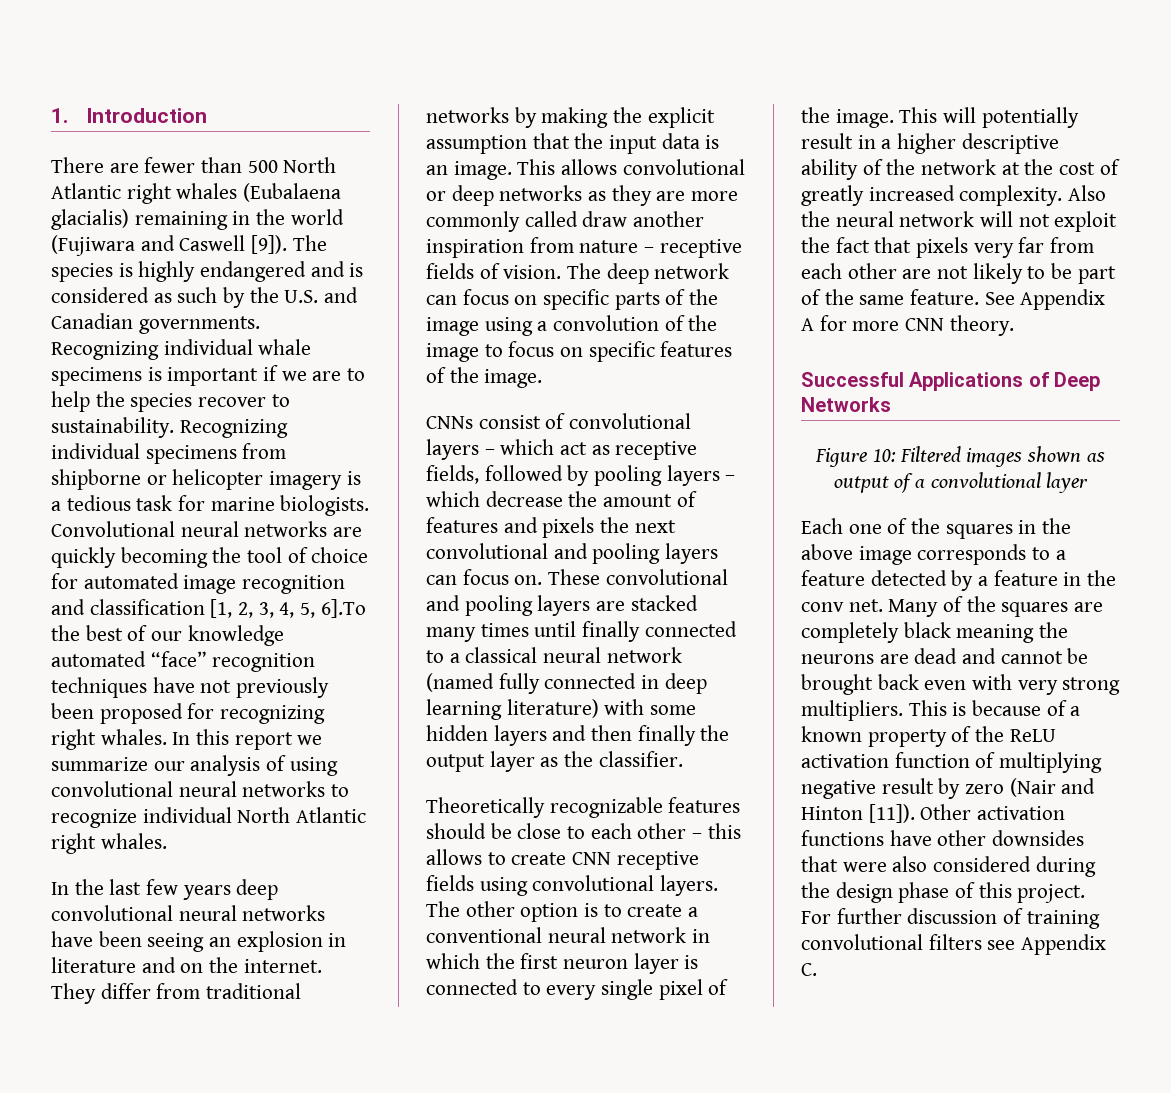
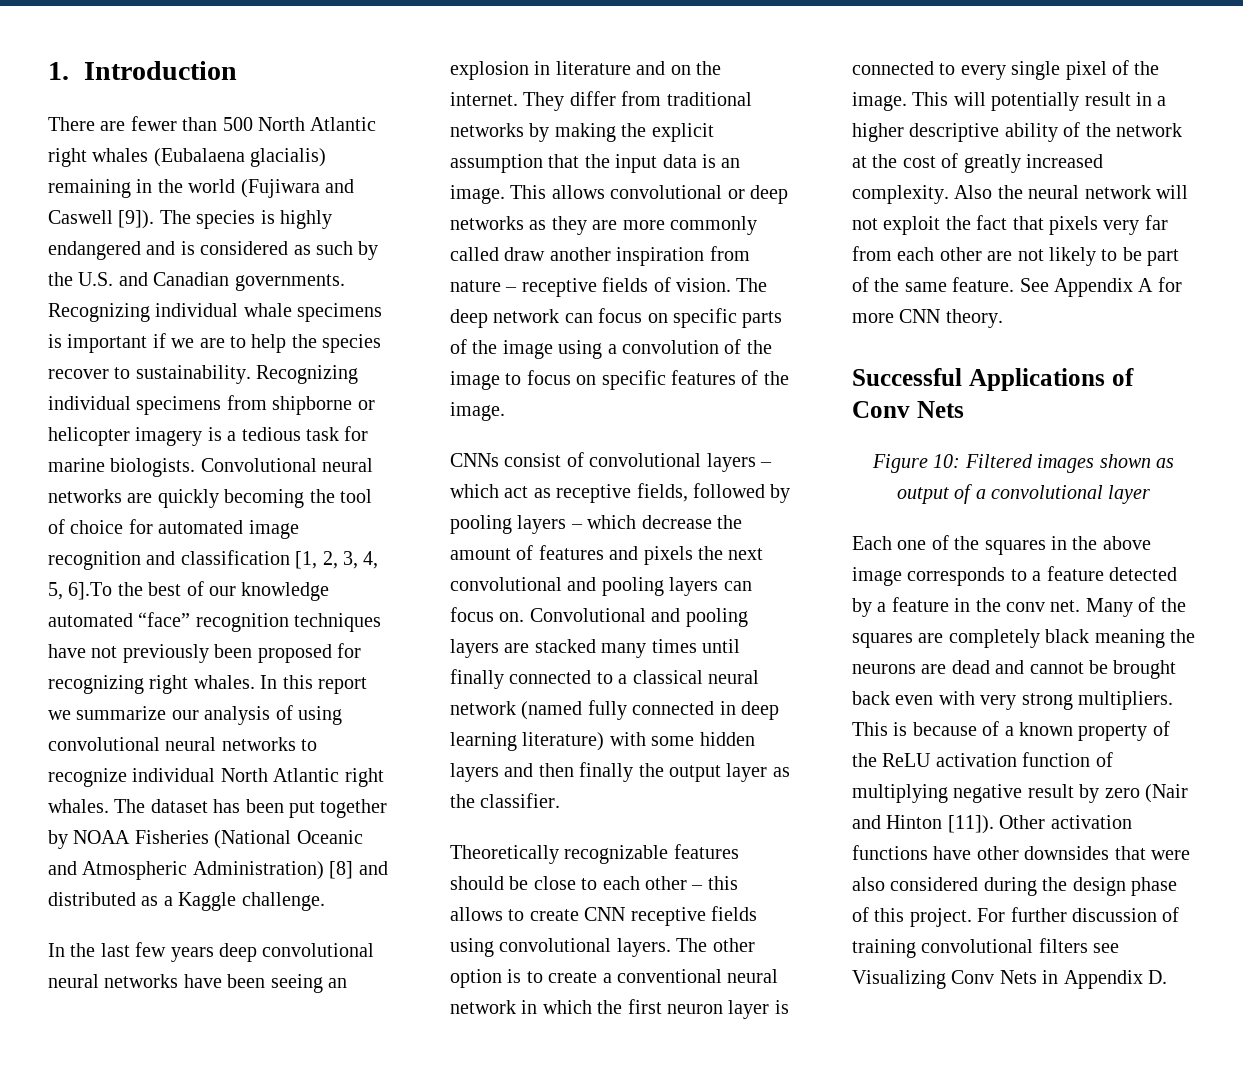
(167, 841) none -> [114,799,388,818] [48,830,363,849] [48,861,388,880] [48,892,325,911] The dataset has been put together by NOAA Fisheries (National Oceanic and Atmospheric Administration) [8] and distributed as a Kaggle challenge.
[548,569,728,585] These convolutional -> [529,608,646,622] Convolutional
[1054,372,1101,391] [801,397,891,412] Deep Networks -> [852,401,964,418] Conv Nets
[1021,934,1107,955] [801,963,817,976] Appendix C. -> [852,970,1167,989] Visualizing Conv Nets in Appendix D.

